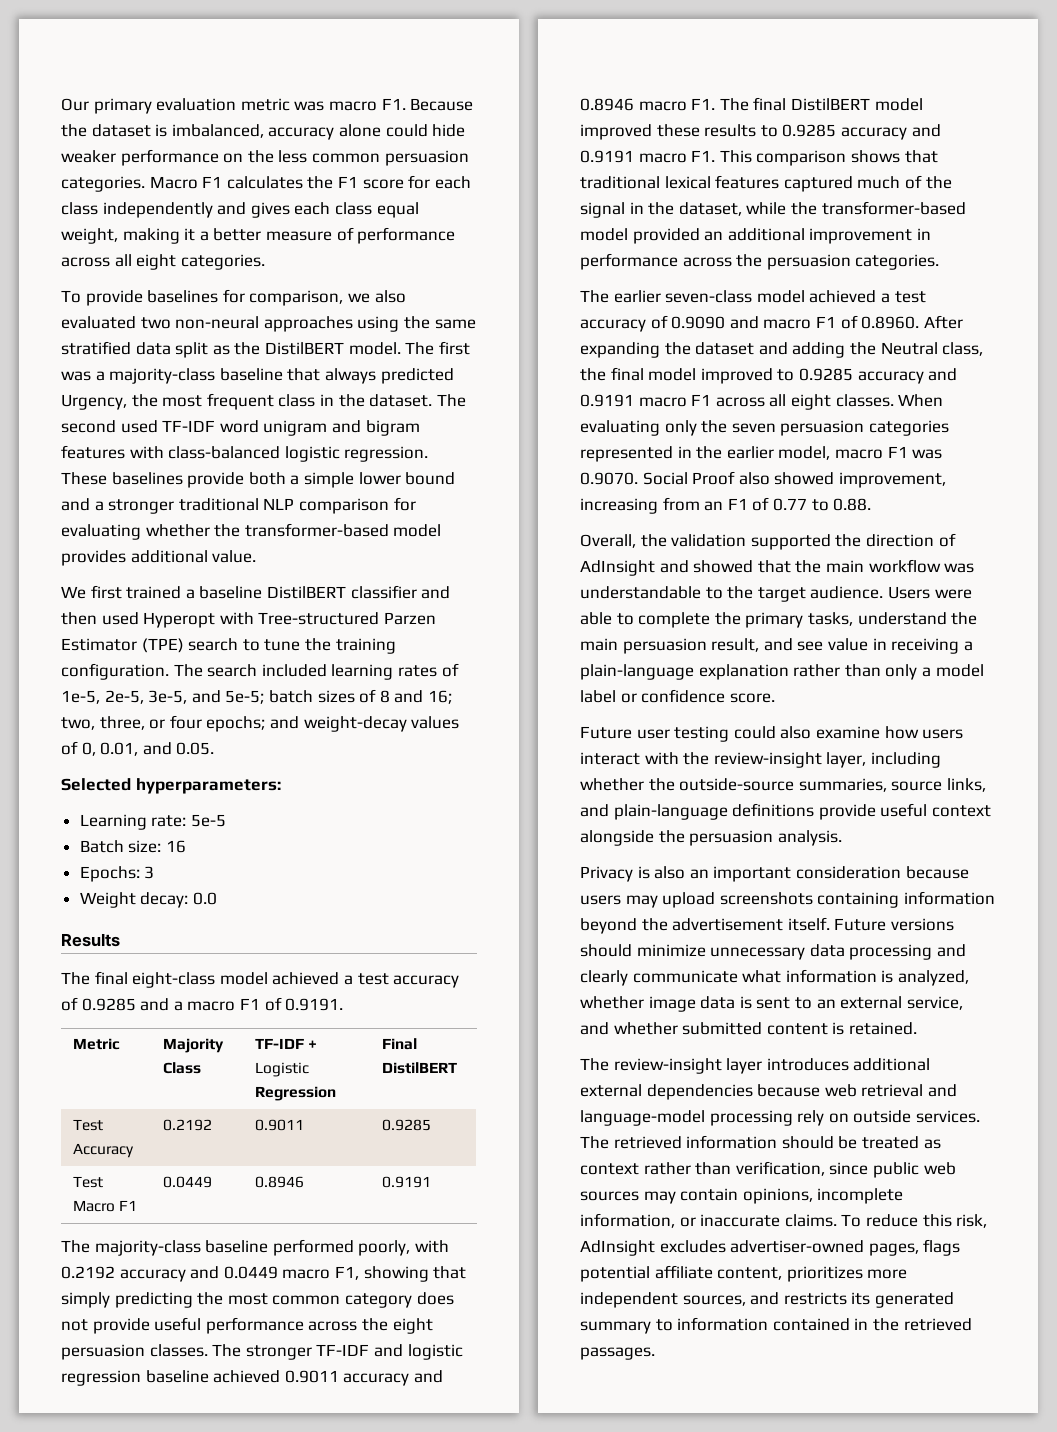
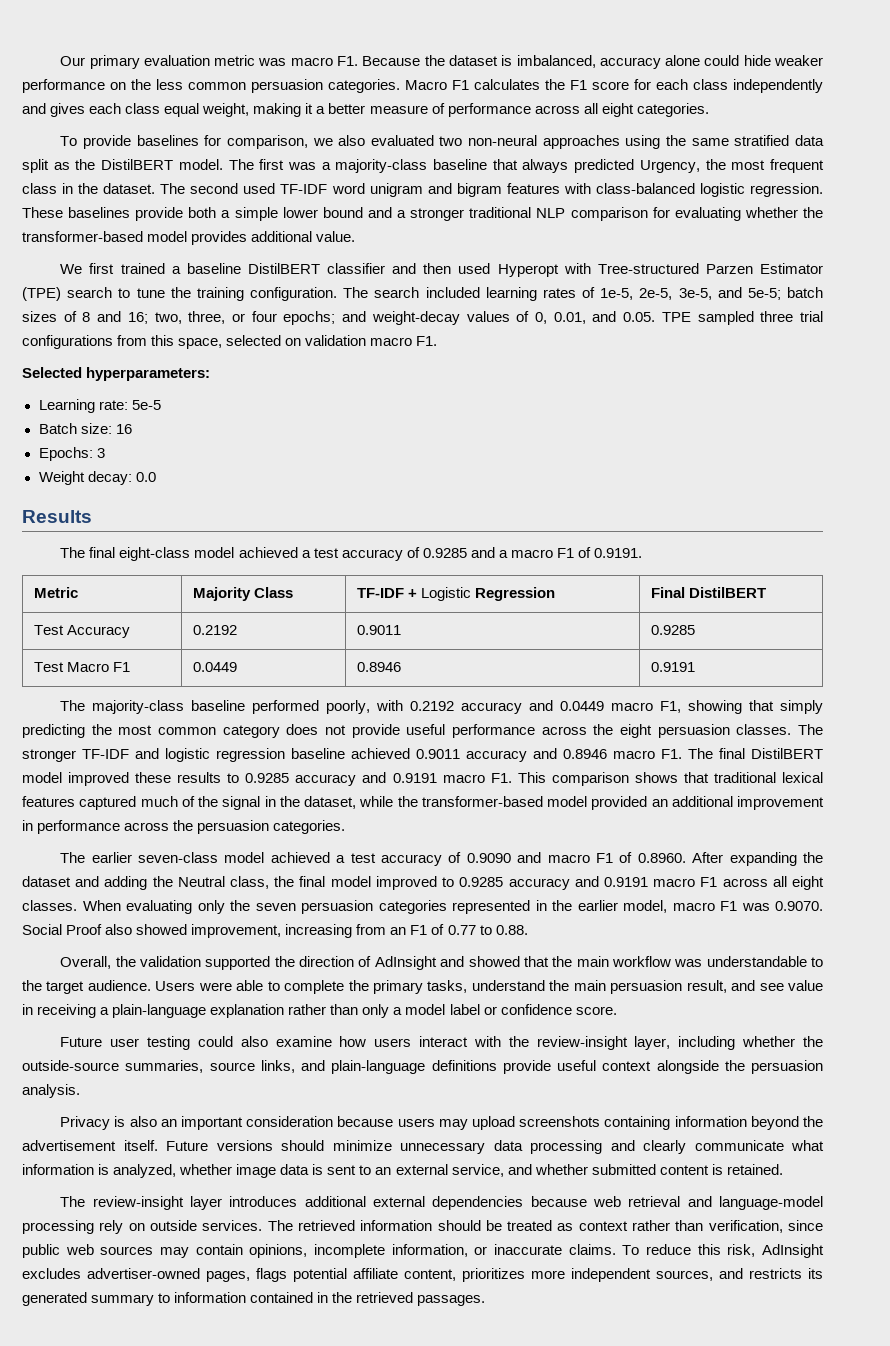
(215, 748) none -> [661,311,823,325] [22,335,438,349] TPE sampled three trial configurations from this space, selected on validation macro F1.

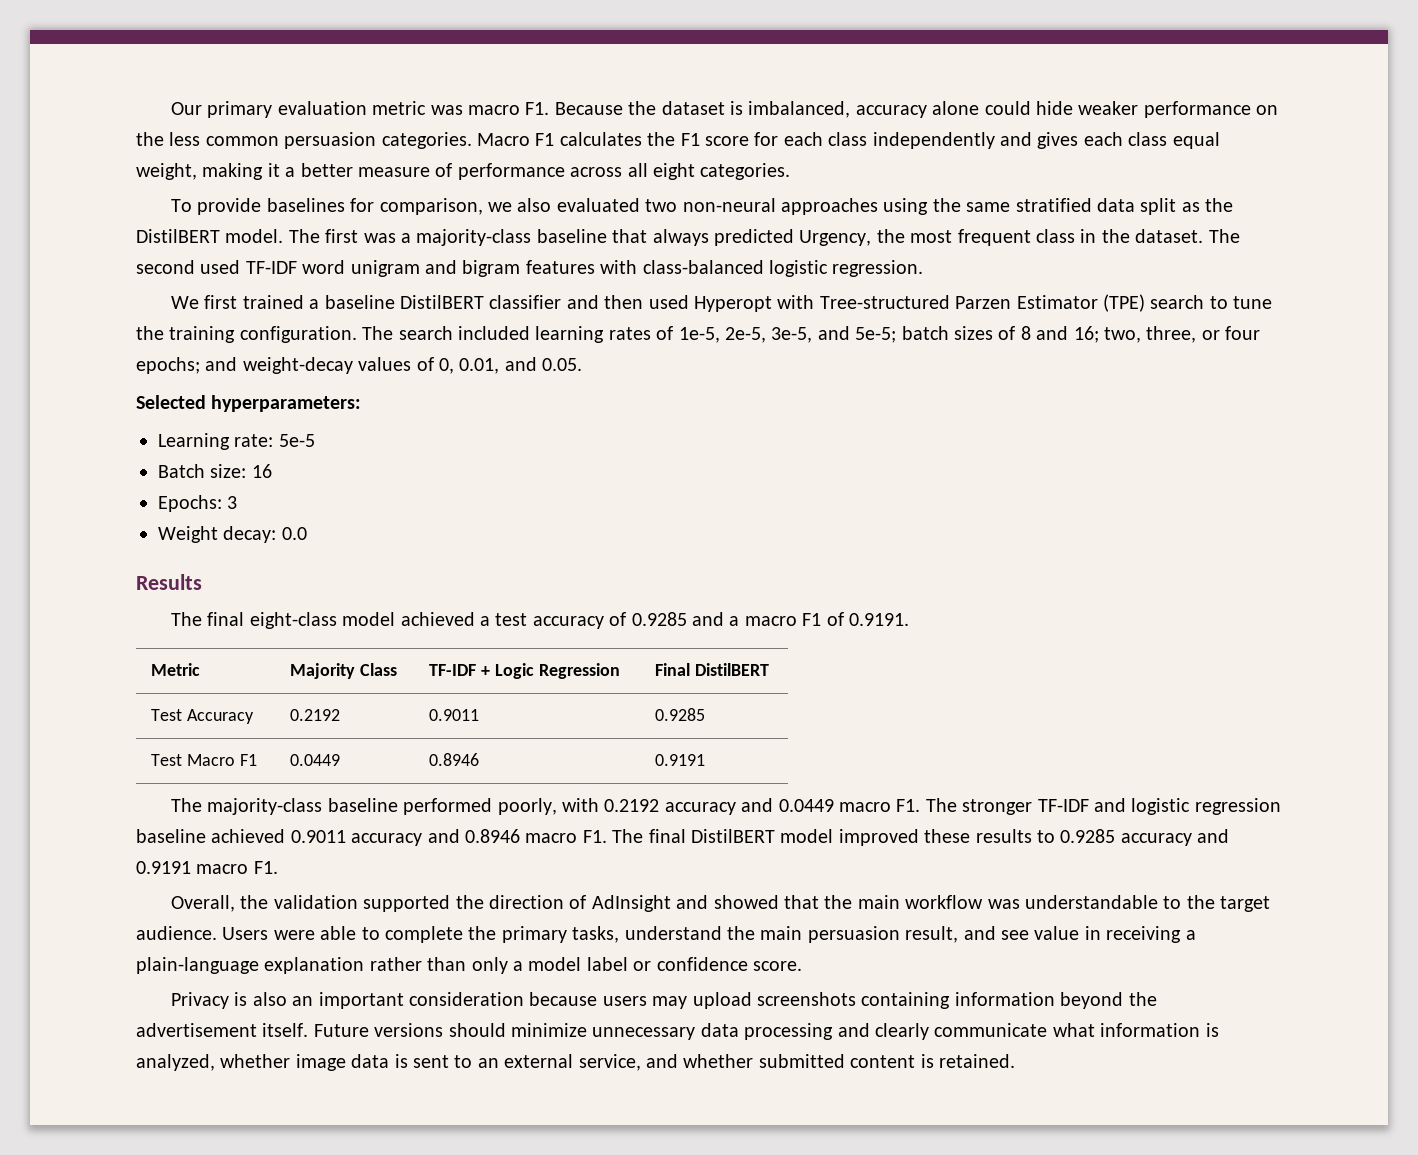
[22,207,824,221] [22,231,356,245] These baselines provide both a simple lower bound and a stronger traditional NLP comparison for evaluating whether the transformer-based model provides additional value. -> (924, 268) none
[661,311,823,325] [22,335,438,349] TPE sampled three trial configurations from this space, selected on validation macro F1. -> (583, 364) none
[420,587,471,601] Logistic -> [494,663,534,679] Logic
[660,700,824,714] [22,724,792,738] F1, showing that simply predicting the most common category does not provide useful performance across the eight persuasion classes. -> [896,799,921,812] F1.
[517,772,823,786] [22,796,824,810] [22,820,346,834] [60,852,824,866] [22,876,825,890] [22,900,823,914] [22,924,528,938] This comparison shows that traditional lexical features captured much of the signal in the dataset, while the transformer-based model provided an additional improvement in performance across the persuasion categories. // The earlier seven-class model achieved a test accuracy of 0.9090 and macro F1 of 0.8960. After expanding the dataset and adding the Neutral class, the final model improved to 0.9285 accuracy and 0.9191 macro F1 across all eight classes. When evaluating only the seven persuasion categories represented in the earlier model, macro F1 was 0.9070. Social Proof also showed improvement, increasing from an F1 of 0.77 to 0.88. -> (278, 867) none
[60,1036,823,1050] [22,1060,823,1074] [22,1084,80,1098] // Future user testing could also examine how users interact with the review-insight layer, including whether the outside-source summaries, source links, and plain-language definitions provide useful context alongside the persuasion analysis. -> (802, 966) none
[60,1196,823,1210] [22,1220,823,1234] [22,1244,824,1258] [22,1268,823,1282] [22,1292,486,1306] // The review-insight layer introduces additional external dependencies because web retrieval and language-model processing rely on outside services. The retrieved information should be treated as context rather than verification, since public web sources may contain opinions, incomplete information, or inaccurate claims. To reduce this risk, AdInsight excludes advertiser-owned pages, flags potential affiliate content, prioritizes more independent sources, and restricts its generated summary to information contained in the retrieved passages. -> (1015, 1061) none

